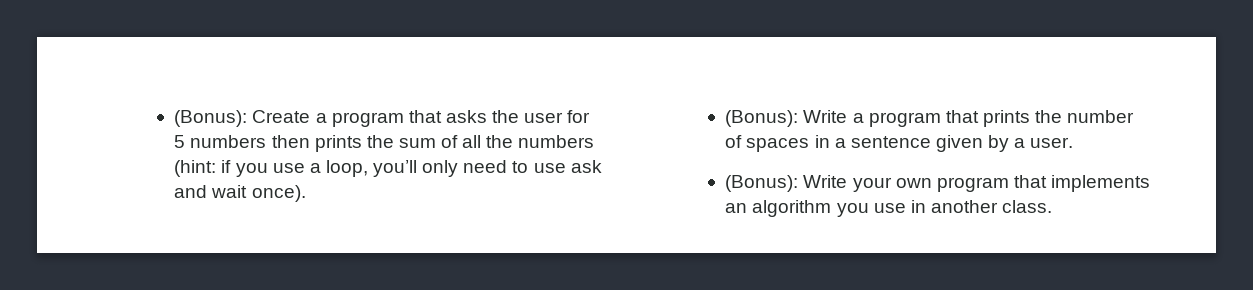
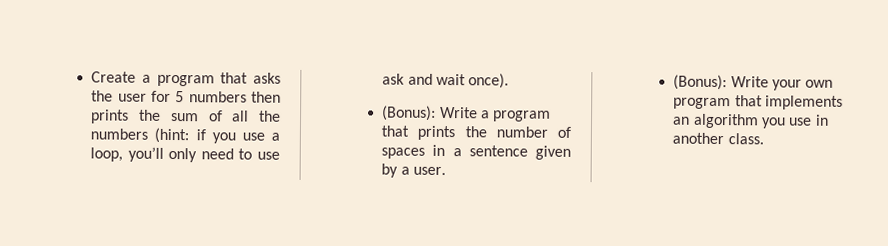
[174,110,248,127] (Bonus): -> (91, 77) none

